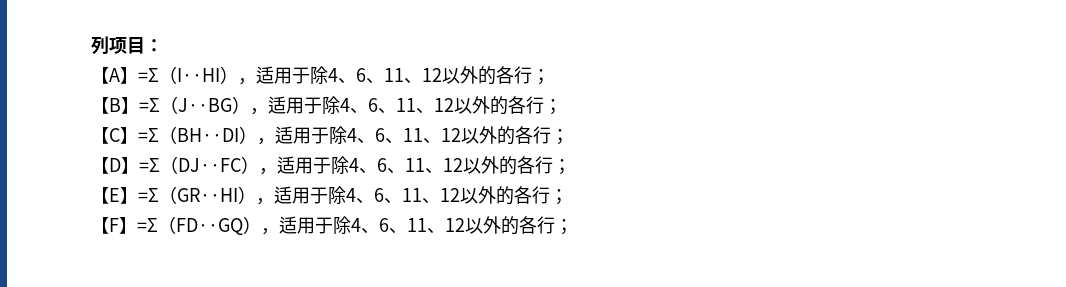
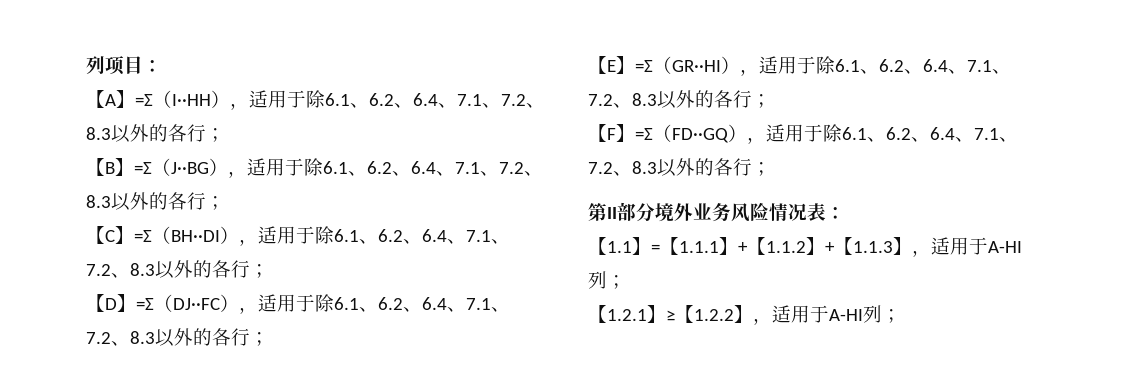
[177,66,442,85] I··HI），适用于除4、6、11、12 -> [172,90,545,110] [86,127,111,140] I··HH），适用于除6.1、6.2、6.4、7.1、7.2、8.3
[340,98,454,114] 4、6、11、12 -> [323,161,543,176] [86,195,111,208] 6.1、6.2、6.4、7.1、7.2、8.3
[347,128,461,144] 4、6、11、12 -> [334,229,510,244] [86,263,155,278] 6.1、6.2、6.4、7.1、7.2、8.3
[349,158,463,174] 4、6、11、12 -> [334,297,510,312] [86,331,155,346] 6.1、6.2、6.4、7.1、7.2、8.3
[346,188,460,204] 4、6、11、12 -> [835,59,1011,74] [588,93,657,108] 6.1、6.2、6.4、7.1、7.2、8.3
[351,216,555,235] 4、6、11、12以外的各行 -> [842,127,1018,142] [588,158,771,177] [588,202,845,222] [588,237,1022,257] [588,271,626,289] [588,305,882,325] 6.1、6.2、6.4、7.1、7.2、8.3以外的各行； // 第II部分境外业务风险情况表： // 【1.1】=【1.1.1】+【1.1.2】+【1.1.3】，适用于A-HI列； // 【1.2.1】≥【1.2.2】，适用于A-HI列

